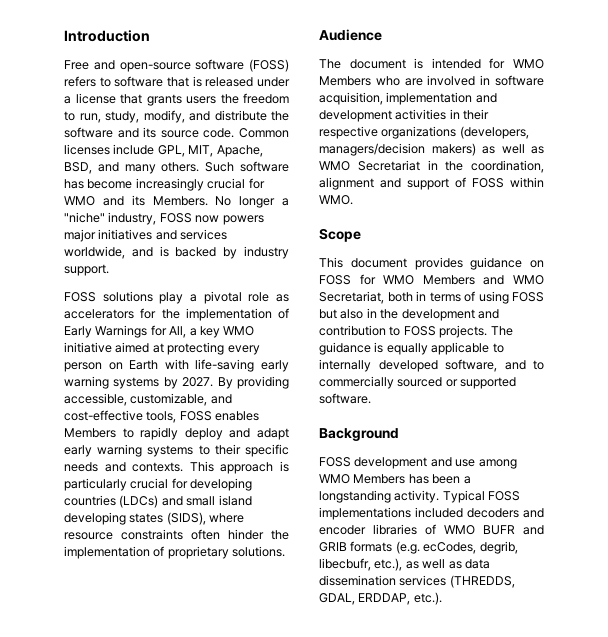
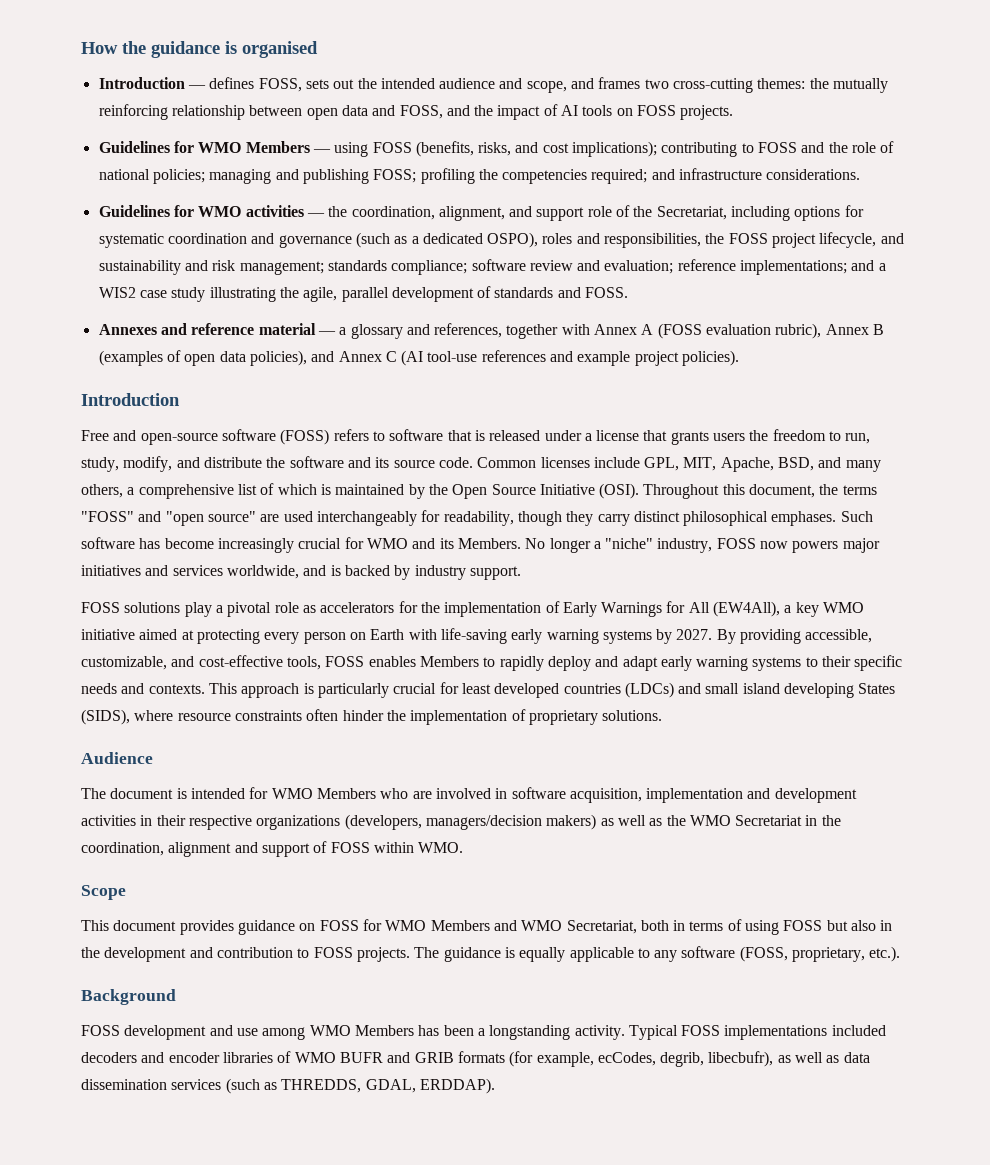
(64, 36) none -> [81,41,318,58] [98,77,889,93] [98,104,734,120] [98,141,895,157] [98,168,861,184] [98,205,864,221] [98,232,904,248] [98,259,886,275] [98,286,629,302] [98,323,885,339] [98,350,740,366] How the guidance is organised // Introduction — defines FOSS, sets out the intended audience and scope, and frames two cross-cutting themes: the mutually reinforcing relationship between open data and FOSS, and the impact of AI tools on FOSS projects. // Guidelines for WMO Members — using FOSS (benefits, risks, and cost implications); contributing to FOSS and the role of national policies; managing and publishing FOSS; profiling the competencies required; and infrastructure considerations. // Guidelines for WMO activities — the coordination, alignment, and support role of the Secretariat, including options for systematic coordination and governance (such as a dedicated OSPO), roles and responsibilities, the FOSS project lifecycle, and sustainability and risk management; standards compliance; software review and evaluation; reference implementations; and a WIS2 case study illustrating the agile, parallel development of standards and FOSS. // Annexes and reference material — a glossary and references, together with Annex A (FOSS evaluation rubric), Annex B (examples of open data policies), and Annex C (AI tool-use references and example project policies). //
[161,162,200,172] others. -> [81,483,877,499] [81,510,837,526] others, a comprehensive list of which is maintained by the Open Source Initiative (OSI). Throughout this document, the terms "FOSS" and "open source" are used interchangeably for readability, though they carry distinct philosophical emphases.
[169,326,187,338] All, -> [688,601,781,617] All (EW4All),
[190,478,253,491] developing -> [461,683,560,698] least developed
[129,513,164,523] states -> [858,683,896,694] States
(544, 150) none -> [666,815,686,826] the
[319,359,544,372] [319,376,517,389] [319,393,371,404] internally developed software, and to commercially sourced or supported software. -> [654,946,901,962] any software (FOSS, proprietary, etc.).
[395,541,518,554] [319,558,403,571] (e.g. ecCodes, degrib, libecbufr, etc.), -> [509,1051,774,1067] (for example, ecCodes, degrib, libecbufr),
[449,575,515,588] [319,592,442,605] (THREDDS, GDAL, ERDDAP, etc.). -> [225,1078,495,1094] (such as THREDDS, GDAL, ERDDAP).

